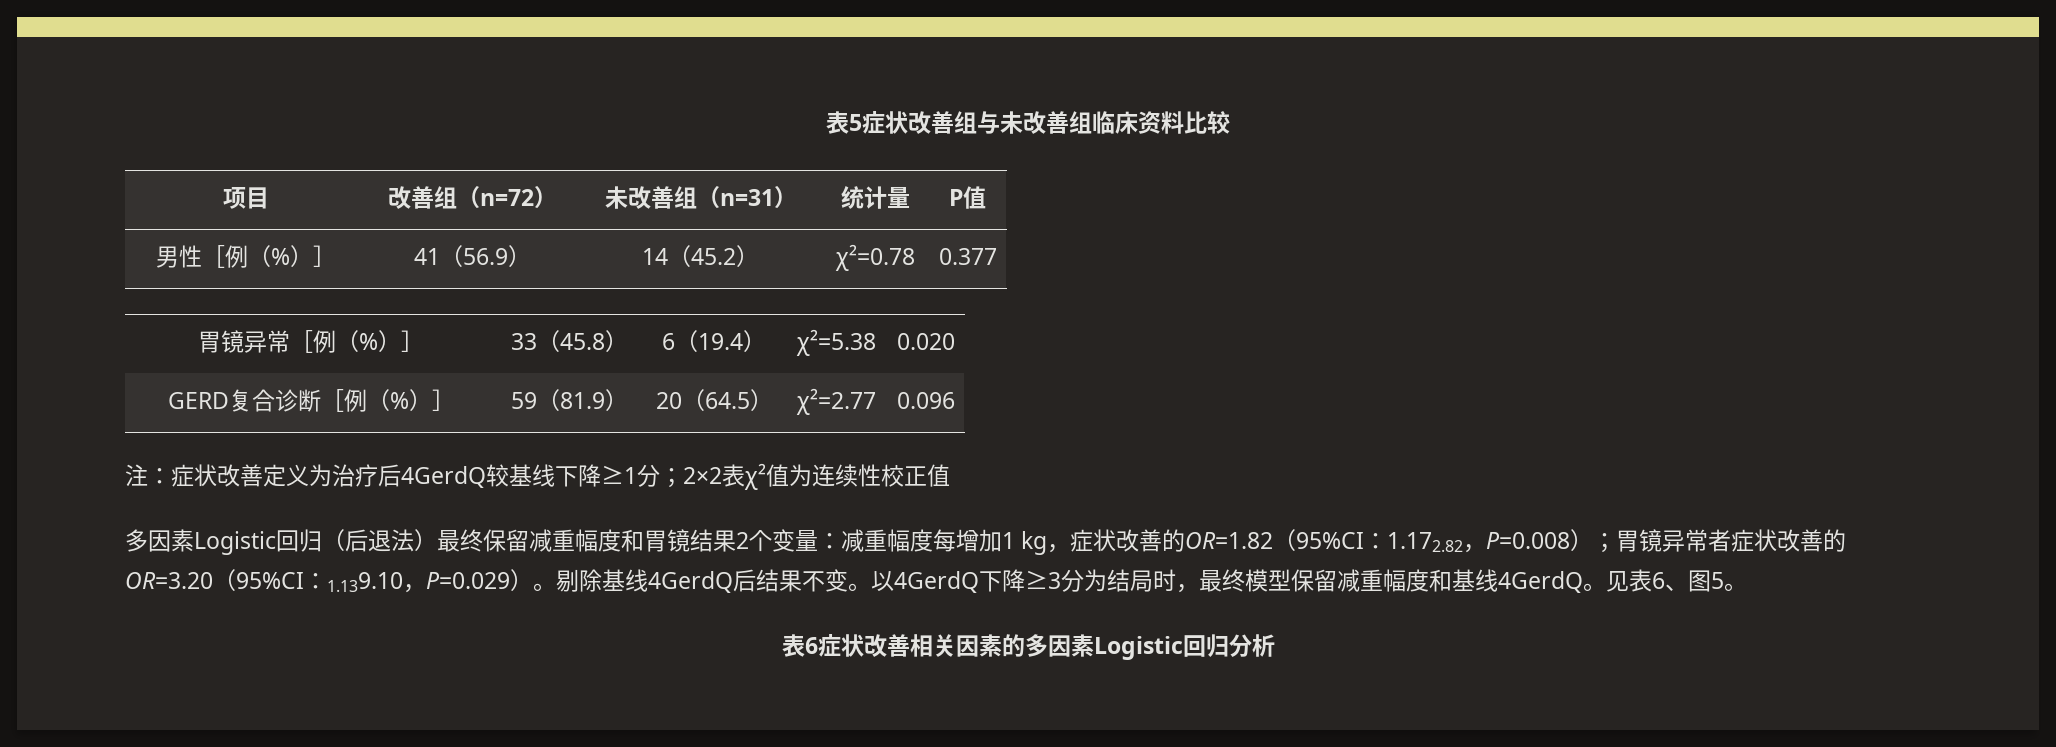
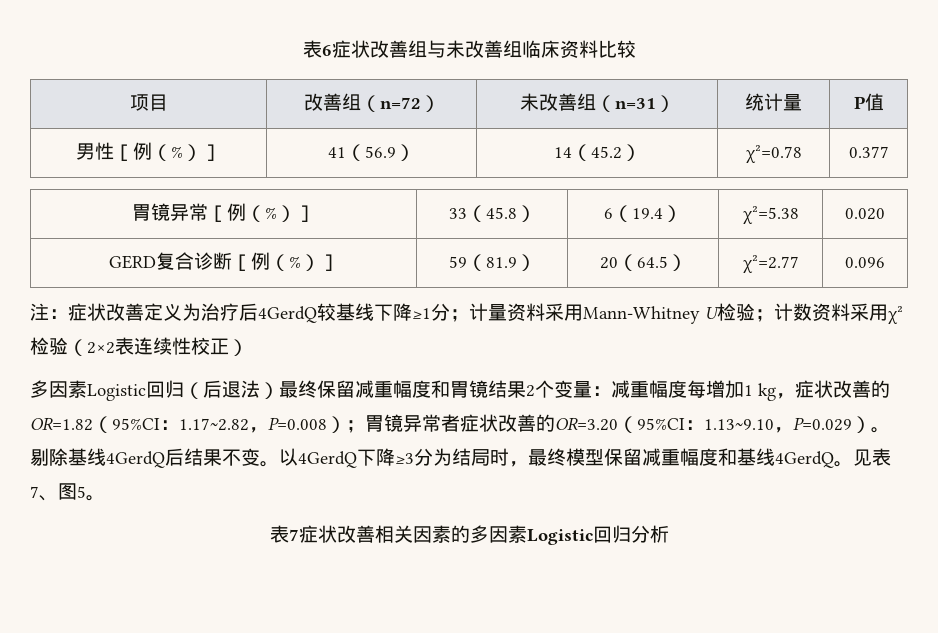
[826,111,862,134] 表5 -> [302,40,332,58] 表6
[683,463,812,490] 2×2表χ²值为 -> [469,303,903,325] [30,337,134,356] 计量资料采用Mann-Whitney U检验；计数资料采用χ²检验（2×2表
[927,464,950,487] 值 -> [229,339,248,356] ）
[1387,532,1464,552] 1.172.82 -> [179,418,249,431] 1.17~2.82
[327,572,403,592] 1.139.10 -> [704,419,774,430] 1.13~9.10
[1652,572,1665,589] 6 -> [30,486,39,498] 7
[804,637,818,654] 6 -> [288,529,299,541] 7

